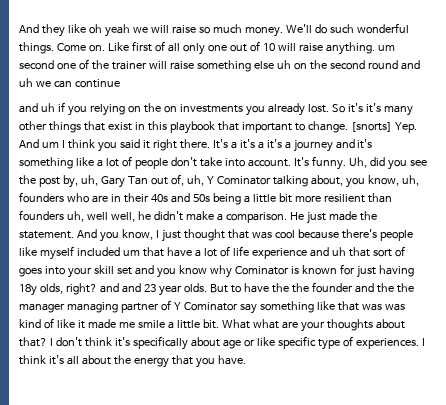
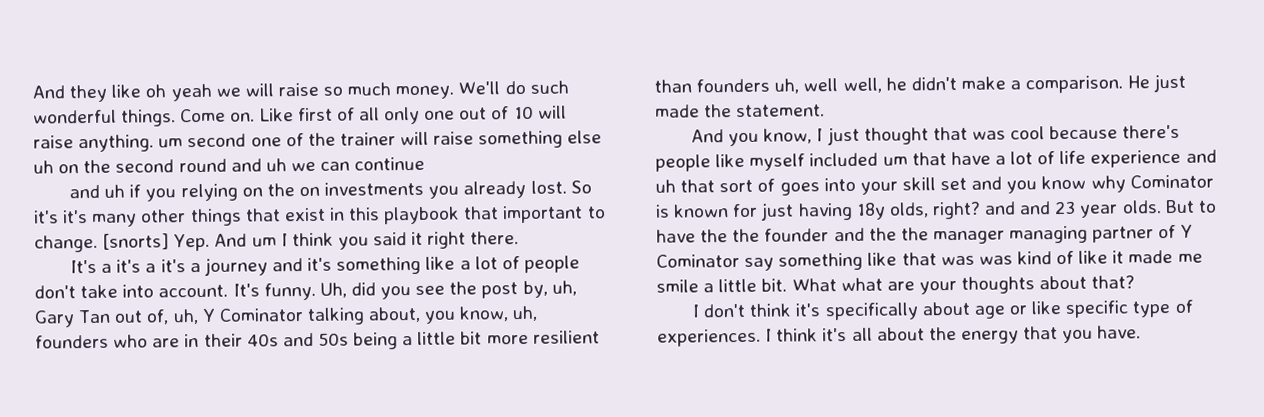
(210, 144) none -> (520, 238) //
(74, 235) none -> (826, 111) //
(47, 342) none -> (1136, 282) //

